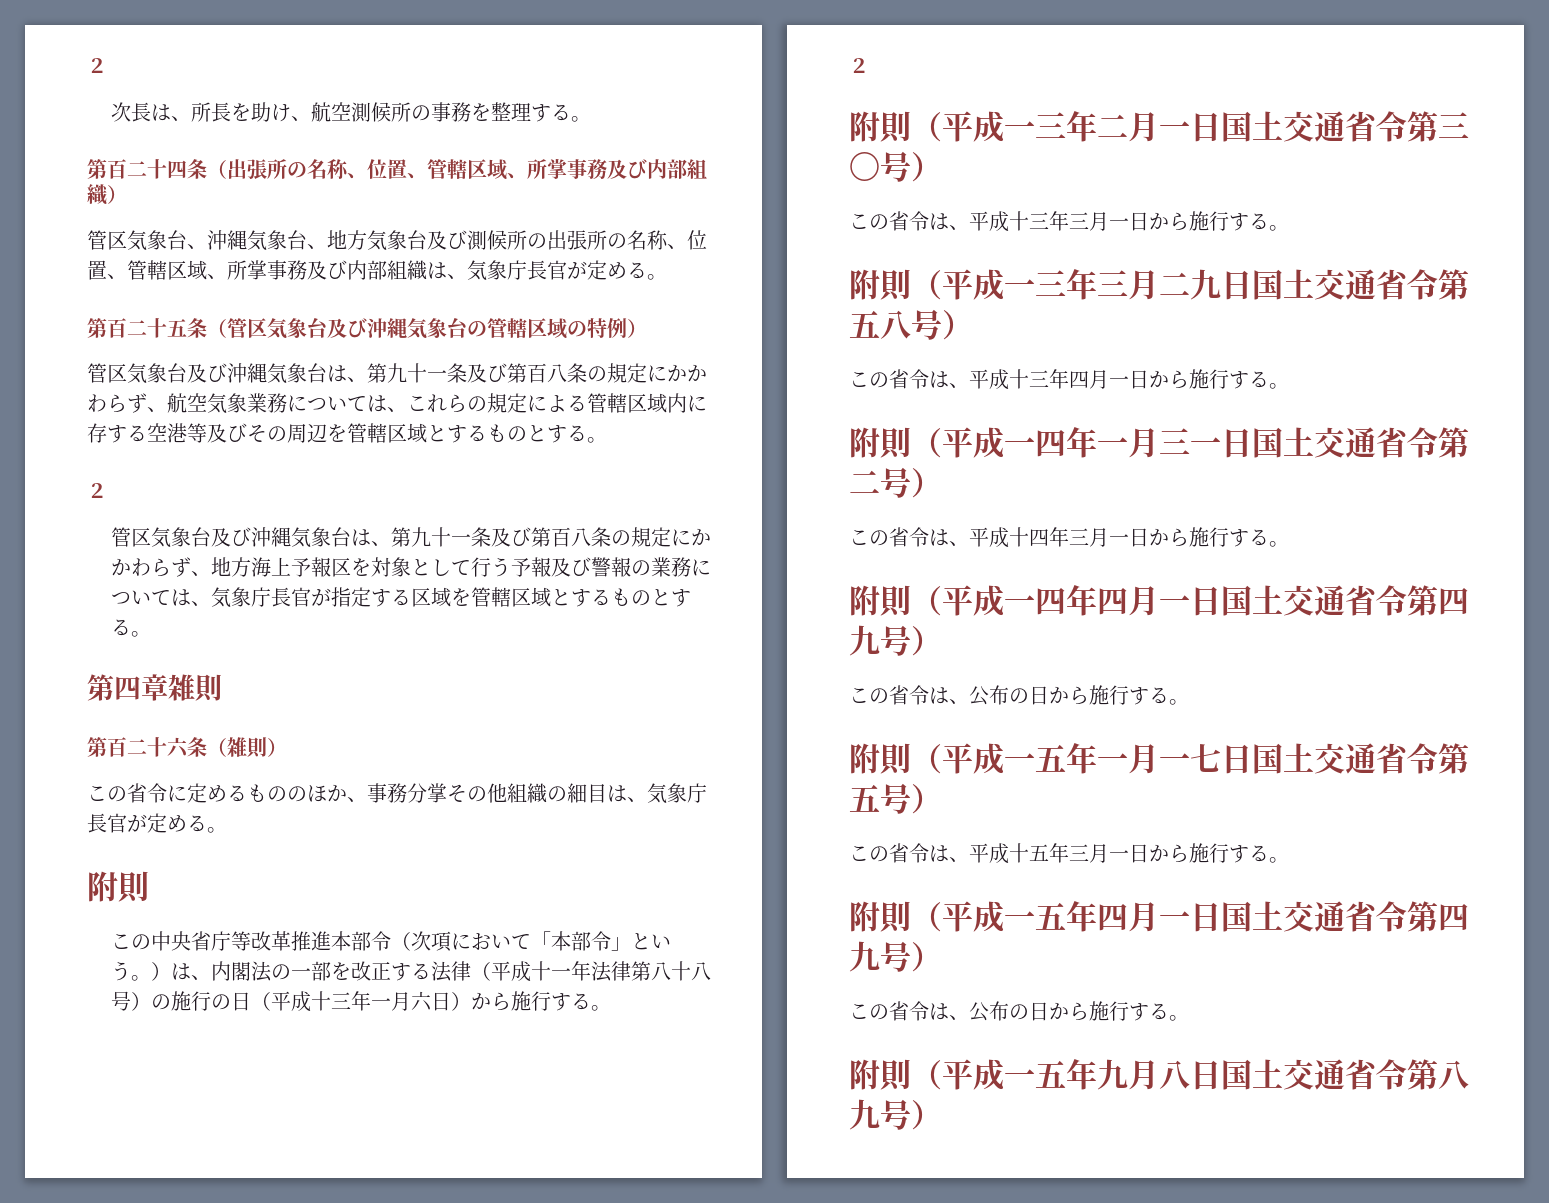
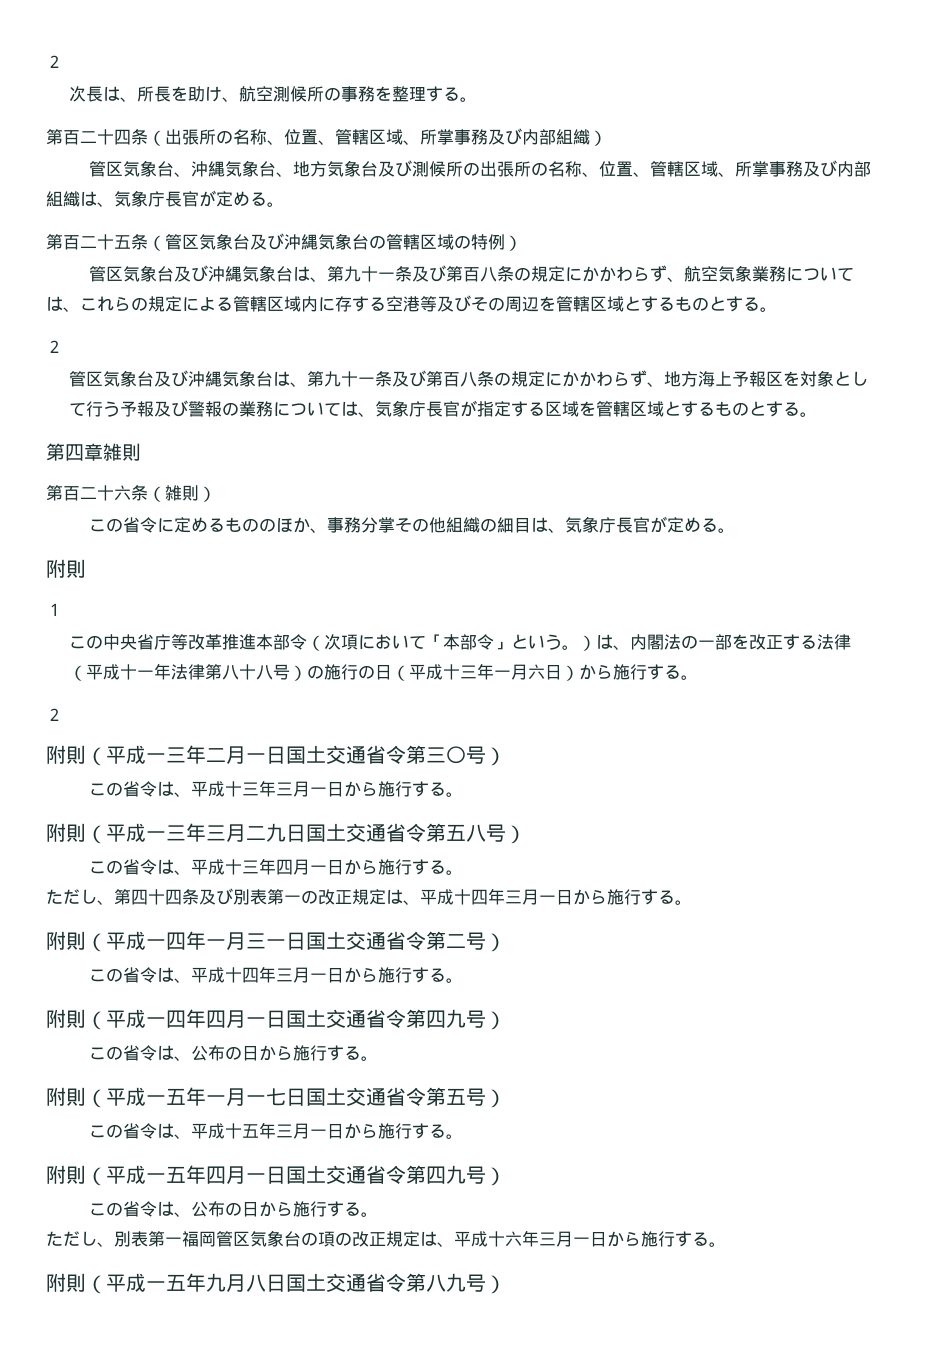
(149, 887) none -> [46,603,63,616] // １
(1289, 386) none -> [46,888,692,905] // ただし、第四十四条及び別表第一の改正規定は、平成十四年三月一日から施行する。
(1189, 1018) none -> [46,1230,726,1247] // ただし、別表第一福岡管区気象台の項の改正規定は、平成十六年三月一日から施行する。

